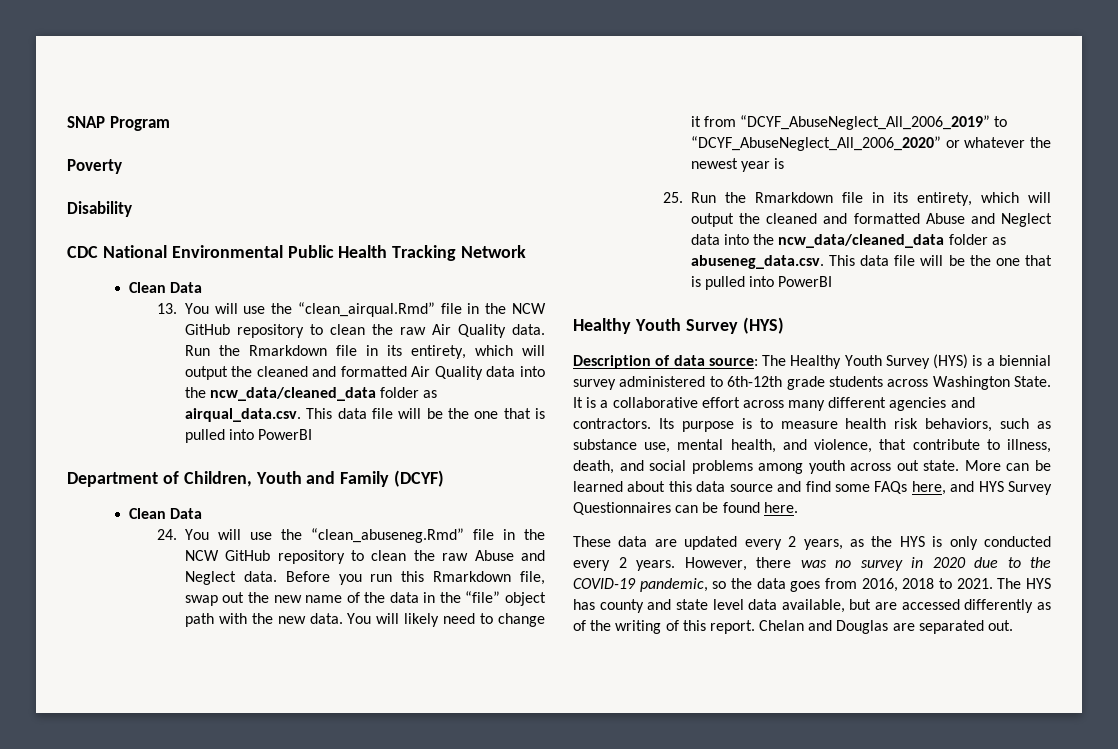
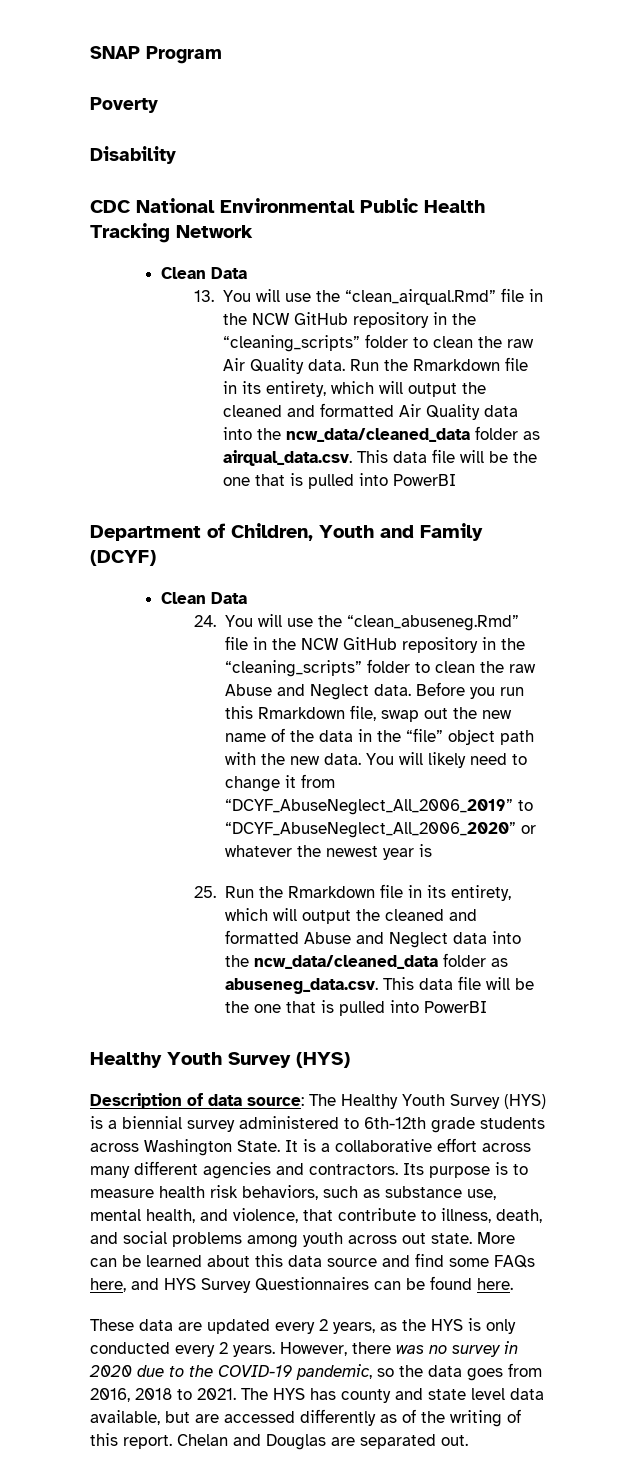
(304, 331) none -> [432,312,476,325] [222,334,408,352] in the “cleaning_scripts” folder
(345, 557) none -> [481,637,525,650] [224,659,410,677] in the “cleaning_scripts” folder

